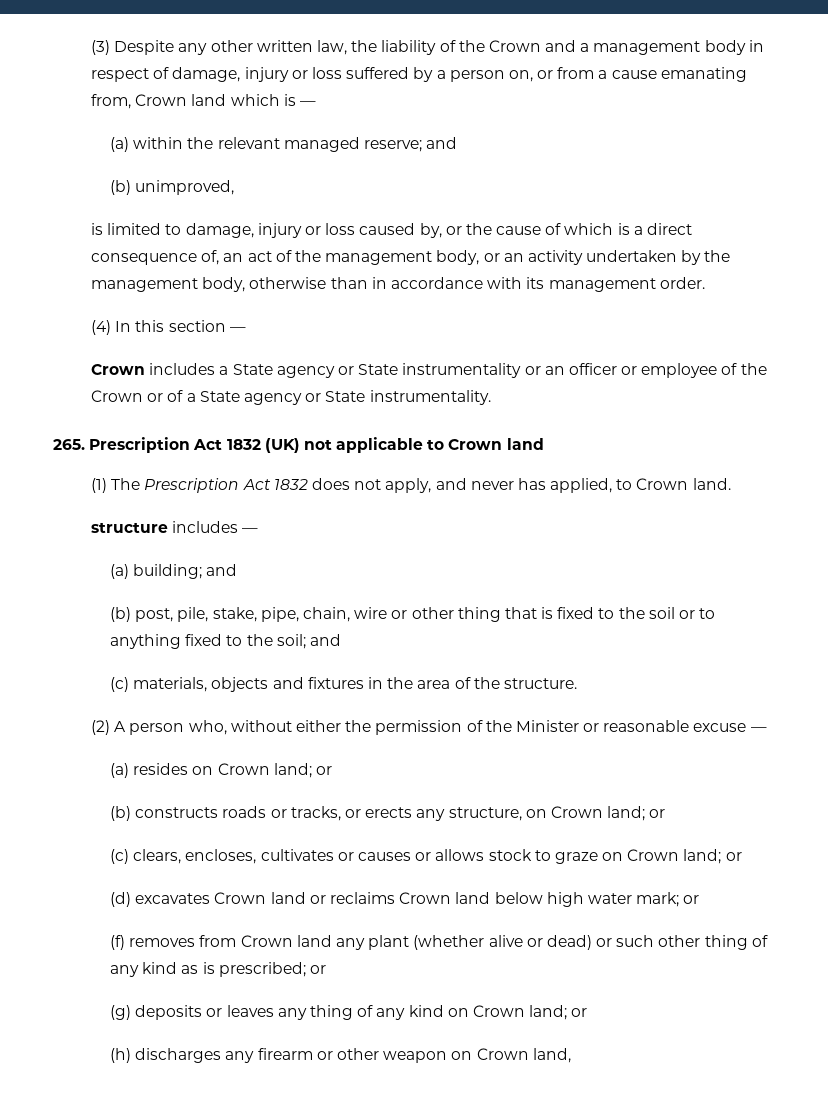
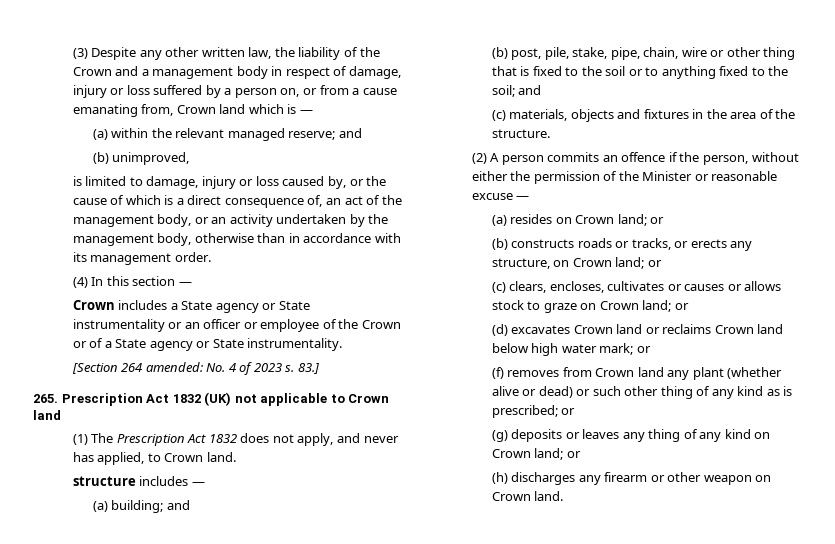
(491, 397) none -> [71,362,319,375] // [Section 264 amended: No. 4 of 2023 s. 83.]
[188,720,227,735] who, -> [547,152,748,165] commits an offence if the person,
[532,1048,571,1063] land, -> [534,491,564,501] land.

